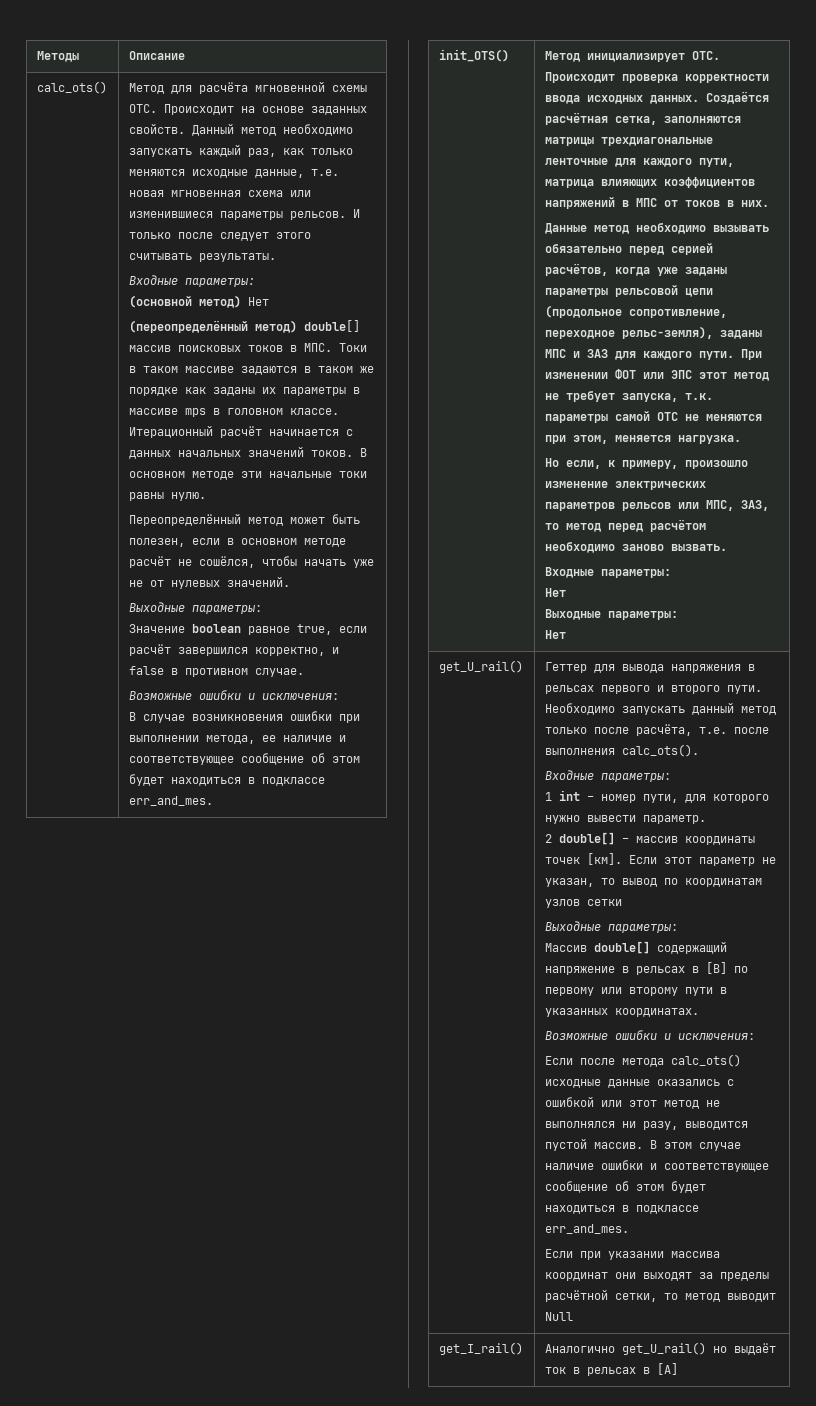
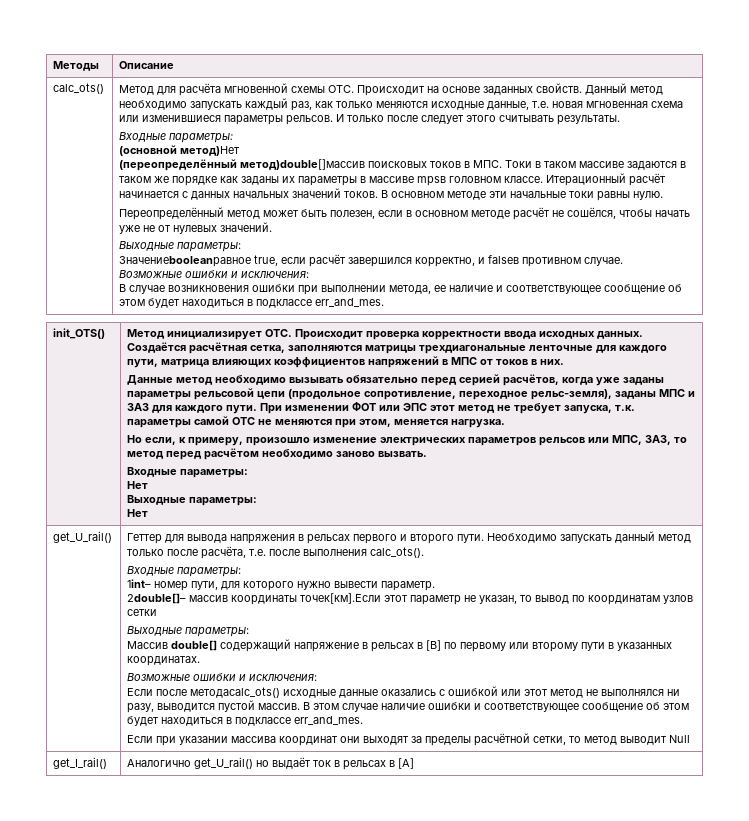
[198,295,269,308] метод) Нет -> [180,146,241,156] метод)Нет
[254,320,360,333] [128,345,171,352] метод) double[] массив -> [240,159,366,170] метод)double[]массив
[184,408,220,417] mps в -> [417,176,447,186] mpsв
[128,624,290,635] Значение boolean равное -> [119,256,252,267] Значениеbooleanравное
[128,666,178,675] false в -> [488,255,520,264] falseв
[544,790,594,801] 1 int – -> [127,579,152,588] 1int–
[544,832,755,845] [544,853,657,865] 2 double[] – массив координаты точек [км]. Если -> [127,593,382,605] 2double[]– массив координаты точек[км].Если
[621,1054,741,1067] метода calc_ots() -> [190,687,281,698] методаcalc_ots()

